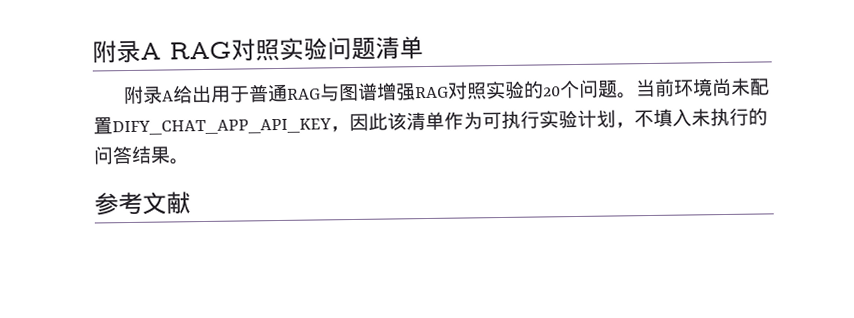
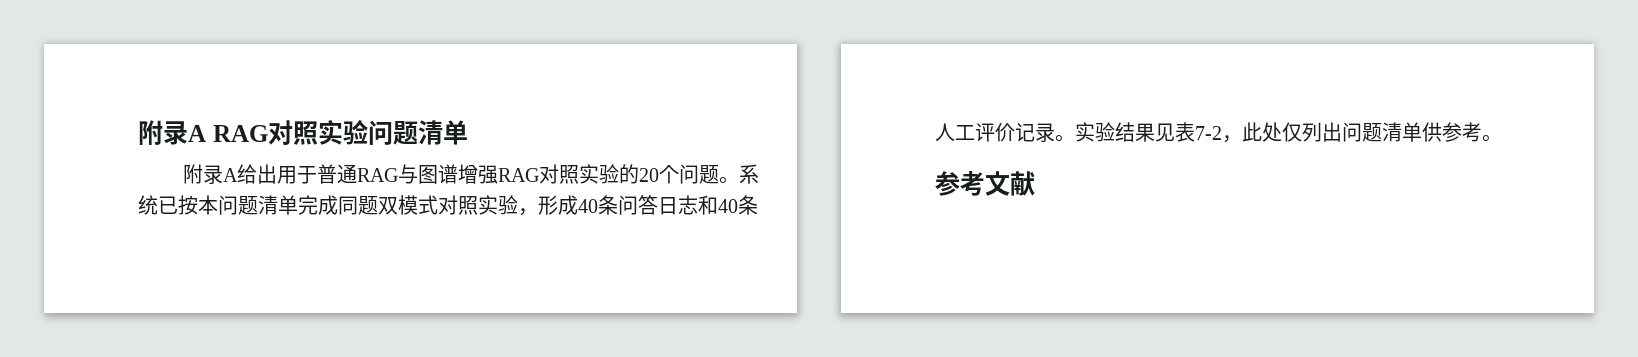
[635,77,771,98] [93,107,768,136] [93,145,171,165] 当前环境尚未配置DIFY_CHAT_APP_API_KEY，因此该清单作为可执行实验计划，不填入未执行的问答结果 -> [739,164,760,184] [138,195,758,216] [935,122,1482,143] 系统已按本问题清单完成同题双模式对照实验，形成40条问答日志和40条人工评价记录。实验结果见表7-2，此处仅列出问题清单供参考

